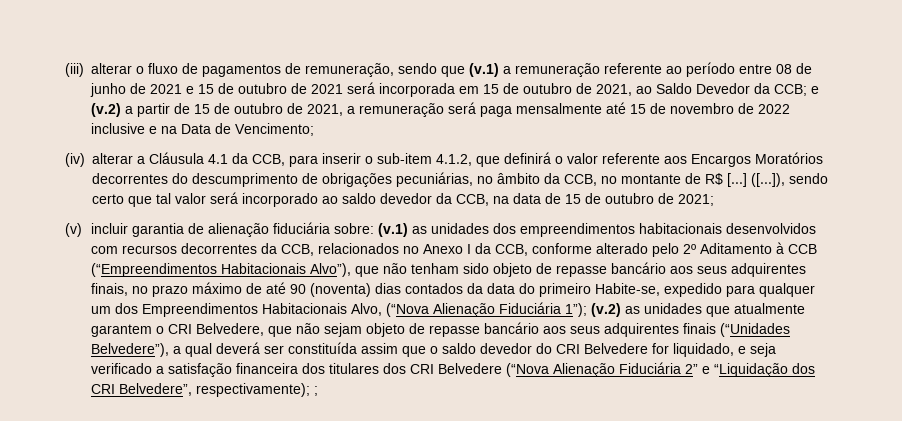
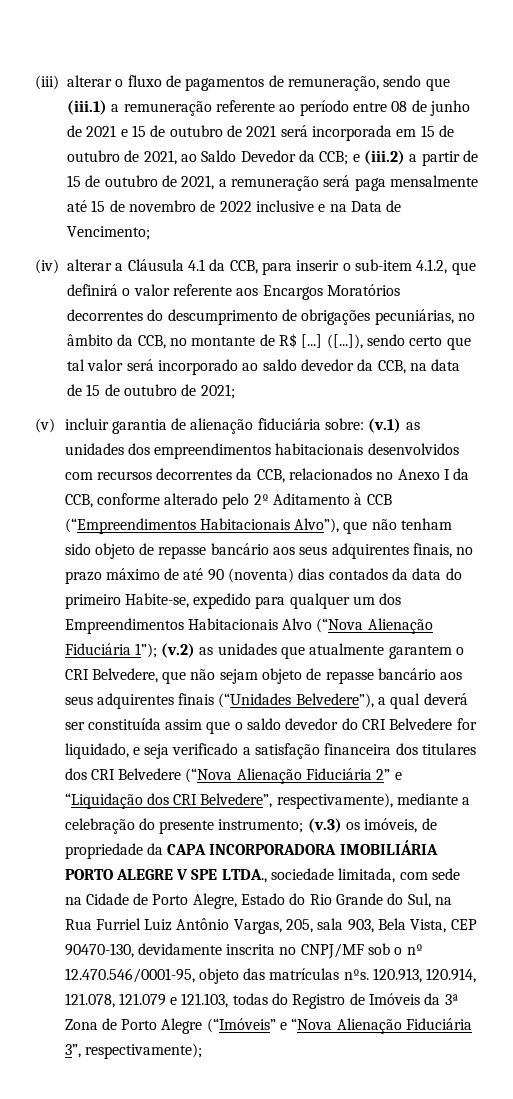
[469,63,499,77] (v.1) -> [67,100,107,115] (iii.1)
[91,103,121,117] (v.2) -> [363,150,405,165] (iii.2)
[350,303,382,316] Alvo, -> [282,618,313,630] Alvo
[195,383,318,397] respectivamente); ; -> [276,793,471,809] [64,818,437,834] [64,840,438,859] [64,868,461,883] [64,893,453,909] [64,918,477,934] [64,943,423,959] [64,968,477,984] [64,993,459,1009] [64,1018,473,1034] [64,1043,202,1059] respectivamente), mediante a celebração do presente instrumento; (v.3) os imóveis, de propriedade da CAPA INCORPORADORA IMOBILIÁRIA PORTO ALEGRE V SPE LTDA., sociedade limitada, com sede na Cidade de Porto Alegre, Estado do Rio Grande do Sul, na Rua Furriel Luiz Antônio Vargas, 205, sala 903, Bela Vista, CEP 90470-130, devidamente inscrita no CNPJ/MF sob o nº 12.470.546/0001-95, objeto das matrículas nºs. 120.913, 120.914, 121.078, 121.079 e 121.103, todas do Registro de Imóveis da 3ª Zona de Porto Alegre (“Imóveis” e “Nova Alienação Fiduciária 3”, respectivamente);

